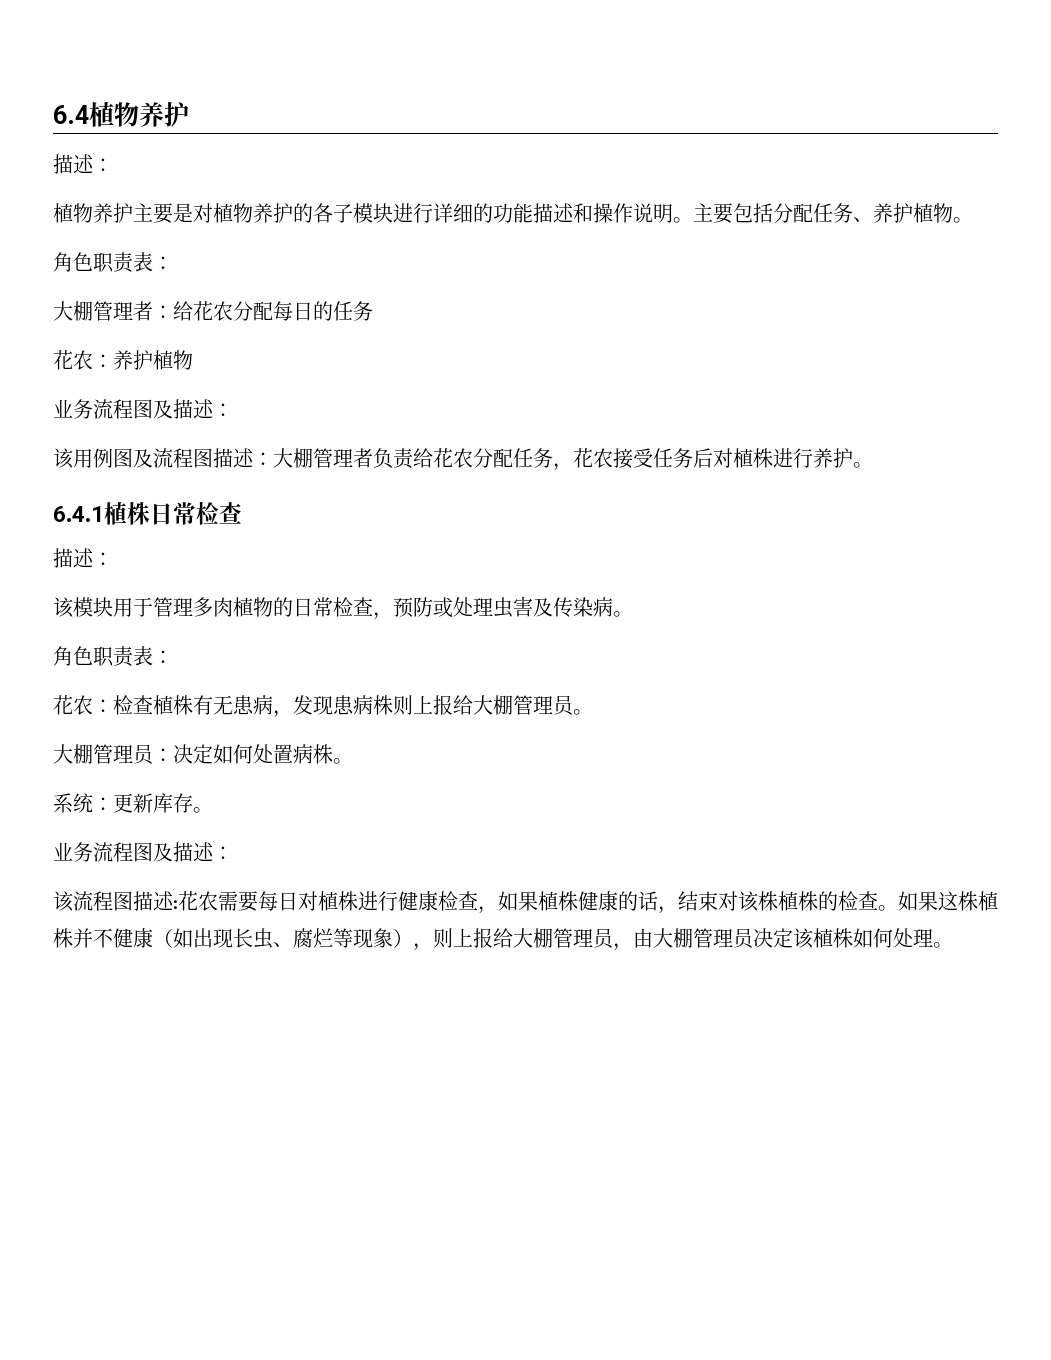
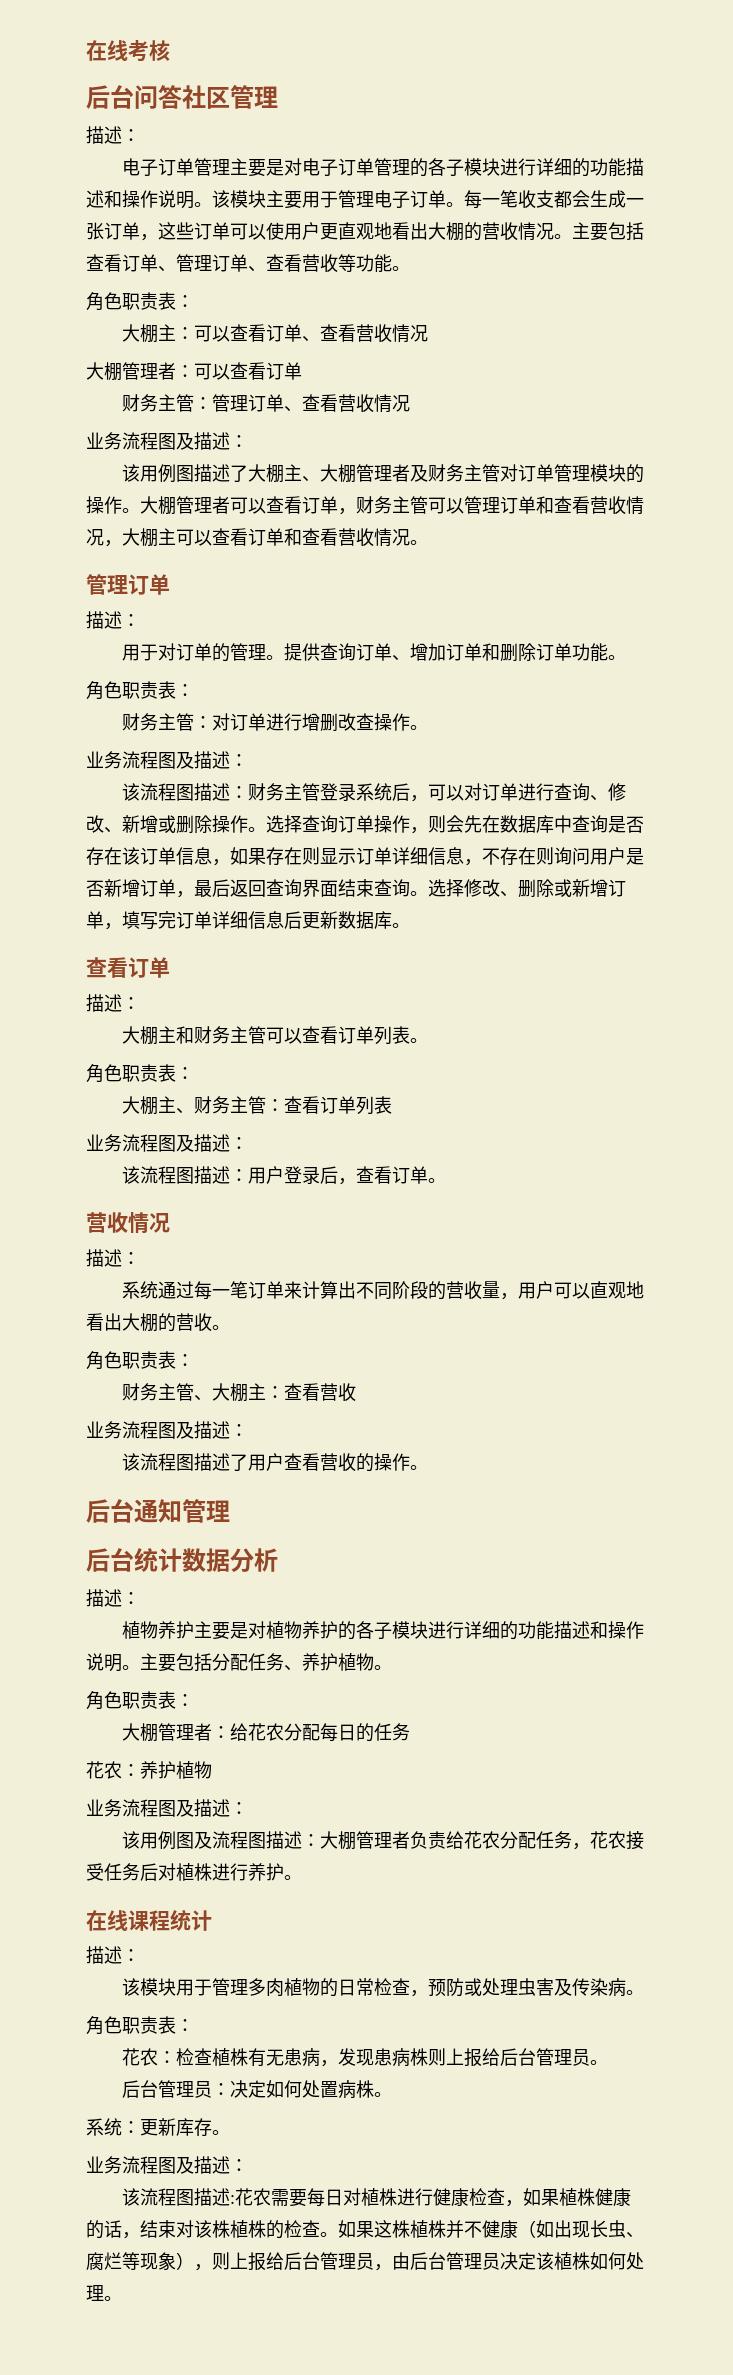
[53,101,189,127] 6.4植物养护 -> [86,40,170,62] [86,85,278,109] [86,126,140,144] [122,158,645,177] [86,190,644,209] [86,222,644,241] [86,254,410,273] [86,292,194,311] [122,324,429,343] [86,362,302,381] [122,394,411,413] [86,432,248,450] [122,464,645,483] [86,496,644,515] [86,528,428,547] [86,574,170,595] [86,611,140,629] [122,643,627,662] [86,681,194,700] [122,713,429,732] [86,751,248,769] [122,783,627,802] [86,815,644,834] [86,847,644,866] [86,879,626,898] [86,911,410,930] [86,957,170,978] [86,994,140,1012] [122,1026,429,1045] [86,1064,194,1083] [122,1096,393,1115] [86,1134,248,1152] [122,1166,447,1185] [86,1212,170,1234] [86,1249,140,1267] [122,1281,645,1300] [86,1313,230,1332] [86,1351,194,1370] [122,1383,357,1402] [86,1421,248,1439] [122,1453,429,1472] [86,1499,230,1523] [86,1548,278,1573] 在线考核 // 后台问答社区管理 // 描述： // 电子订单管理主要是对电子订单管理的各子模块进行详细的功能描述和操作说明。该模块主要用于管理电子订单。每一笔收支都会生成一张订单，这些订单可以使用户更直观地看出大棚的营收情况。主要包括查看订单、管理订单、查看营收等功能。 // 角色职责表： // 大棚主：可以查看订单、查看营收情况 // 大棚管理者：可以查看订单 // 财务主管：管理订单、查看营收情况 // 业务流程图及描述： // 该用例图描述了大棚主、大棚管理者及财务主管对订单管理模块的操作。大棚管理者可以查看订单，财务主管可以管理订单和查看营收情况，大棚主可以查看订单和查看营收情况。 // 管理订单 // 描述： // 用于对订单的管理。提供查询订单、增加订单和删除订单功能。 // 角色职责表： // 财务主管：对订单进行增删改查操作。 // 业务流程图及描述： // 该流程图描述：财务主管登录系统后，可以对订单进行查询、修改、新增或删除操作。选择查询订单操作，则会先在数据库中查询是否存在该订单信息，如果存在则显示订单详细信息，不存在则询问用户是否新增订单，最后返回查询界面结束查询。选择修改、删除或新增订单，填写完订单详细信息后更新数据库。 // 查看订单 // 描述： // 大棚主和财务主管可以查看订单列表。 // 角色职责表： // 大棚主、财务主管：查看订单列表 // 业务流程图及描述： // 该流程图描述：用户登录后，查看订单。 // 营收情况 // 描述： // 系统通过每一笔订单来计算出不同阶段的营收量，用户可以直观地看出大棚的营收。 // 角色职责表： // 财务主管、大棚主：查看营收 // 业务流程图及描述： // 该流程图描述了用户查看营收的操作。 // 后台通知管理 // 后台统计数据分析
[53,502,242,525] 6.4.1植株日常检查 -> [86,1909,212,1931] 在线课程统计
[473,695,513,715] 大棚 -> [500,2048,537,2066] 后台
[53,744,93,764] 大棚 -> [122,2080,159,2098] 后台
[513,928,553,948] 大棚 -> [284,2252,320,2270] 后台
[653,928,693,948] 大棚 -> [410,2252,446,2270] 后台

